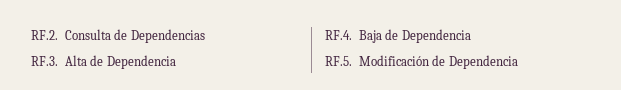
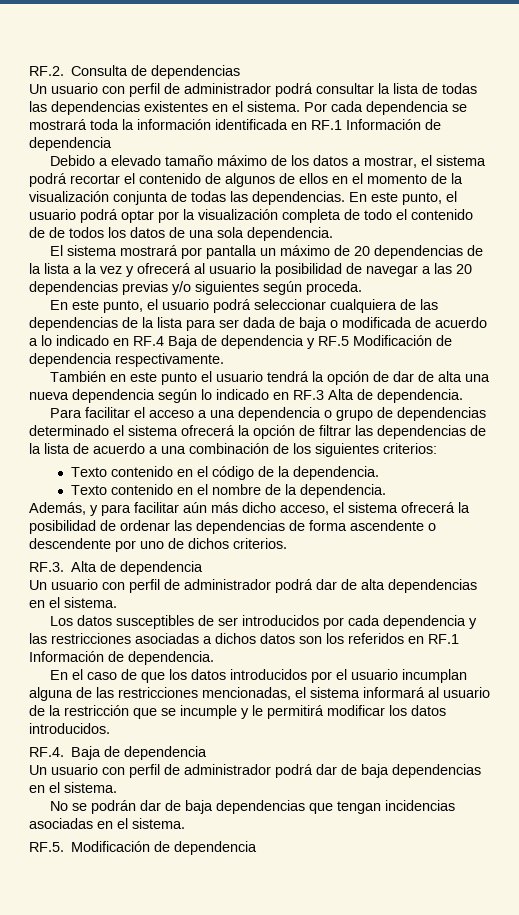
[130,29,205,43] [31,55,176,69] [325,29,471,43] Dependencias // RF.3. Alta de Dependencia // RF.4. Baja de Dependencia -> [151,65,241,79] [29,83,477,97] [29,101,467,115] [29,119,441,130] [29,137,112,151] [50,155,487,168] [29,173,463,187] [29,191,457,205] [29,209,473,223] [29,227,333,241] [50,245,484,259] [29,263,472,277] [29,281,362,295] [50,299,439,313] [29,317,487,331] [29,335,452,349] [29,353,224,367] [50,371,491,385] [29,389,463,403] [50,407,487,421] [29,425,486,439] [29,443,437,457] [71,466,380,480] [71,484,387,498] [29,502,470,516] [29,520,436,534] [29,538,287,552] [29,561,204,575] [29,579,477,593] [29,597,117,608] [50,615,478,629] [29,633,459,644] [29,651,214,665] [50,669,468,683] [29,687,490,701] [29,705,446,719] [29,723,110,734] [29,746,208,760] [29,764,481,778] [29,782,117,793] [50,800,456,814] [29,818,185,829] dependencias // Un usuario con perfil de administrador podrá consultar la lista de todas las dependencias existentes en el sistema. Por cada dependencia se mostrará toda la información identificada en RF.1 Información de dependencia // Debido a elevado tamaño máximo de los datos a mostrar, el sistema podrá recortar el contenido de algunos de ellos en el momento de la visualización conjunta de todas las dependencias. En este punto, el usuario podrá optar por la visualización completa de todo el contenido de de todos los datos de una sola dependencia. // El sistema mostrará por pantalla un máximo de 20 dependencias de la lista a la vez y ofrecerá al usuario la posibilidad de navegar a las 20 dependencias previas y/o siguientes según proceda. // En este punto, el usuario podrá seleccionar cualquiera de las dependencias de la lista para ser dada de baja o modificada de acuerdo a lo indicado en RF.4 Baja de dependencia y RF.5 Modificación de dependencia respectivamente. // También en este punto el usuario tendrá la opción de dar de alta una nueva dependencia según lo indicado en RF.3 Alta de dependencia. // Para facilitar el acceso a una dependencia o grupo de dependencias determinado el sistema ofrecerá la opción de filtrar las dependencias de la lista de acuerdo a una combinación de los siguientes criterios: // Texto contenido en el código de la dependencia. // Texto contenido en el nombre de la dependencia. // Además, y para facilitar aún más dicho acceso, el sistema ofrecerá la posibilidad de ordenar las dependencias de forma ascendente o descendente por uno de dichos criterios. // RF.3. Alta de dependencia // Un usuario con perfil de administrador podrá dar de alta dependencias en el sistema. // Los datos susceptibles de ser introducidos por cada dependencia y las restricciones asociadas a dichos datos son los referidos en RF.1 Información de dependencia. // En el caso de que los datos introducidos por el usuario incumplan alguna de las restricciones mencionadas, el sistema informará al usuario de la restricción que se incumple y le permitirá modificar los datos introducidos. // RF.4. Baja de dependencia // Un usuario con perfil de administrador podrá dar de baja dependencias en el sistema. // No se podrán dar de baja dependencias que tengan incidencias asociadas en el sistema.
[448,55,518,69] Dependencia -> [174,841,258,855] dependencia

